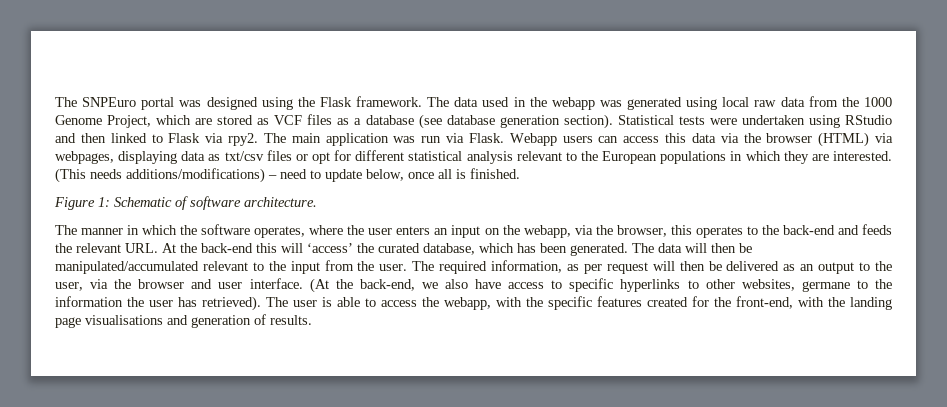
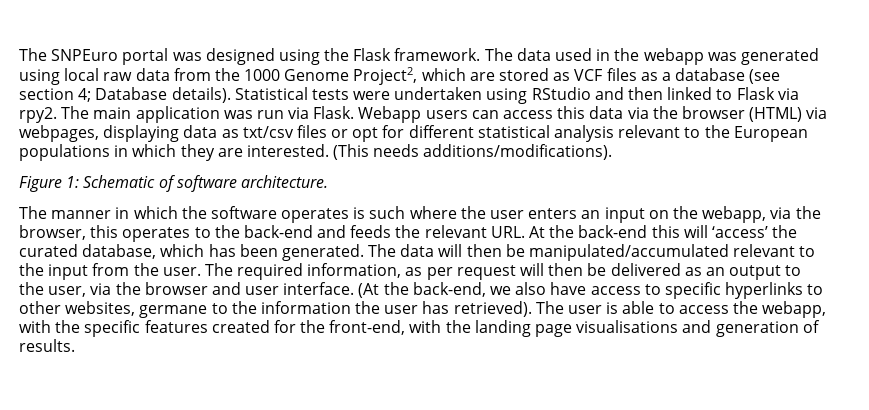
[107,115,152,128] Project, -> [353,67,418,85] Project2,
[446,114,613,129] database generation section). -> [19,87,231,103] section 4; Database details).
[126,168,520,183] additions/modifications) – need to update below, once all is finished. -> [423,144,613,160] additions/modifications).
[254,226,306,238] operates, -> [281,206,406,223] operates is such

